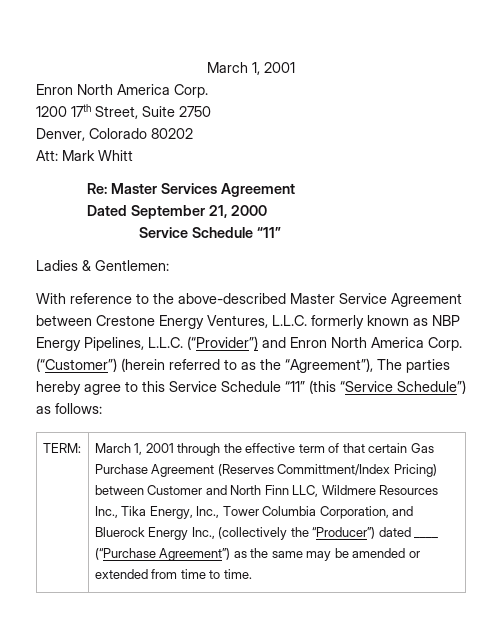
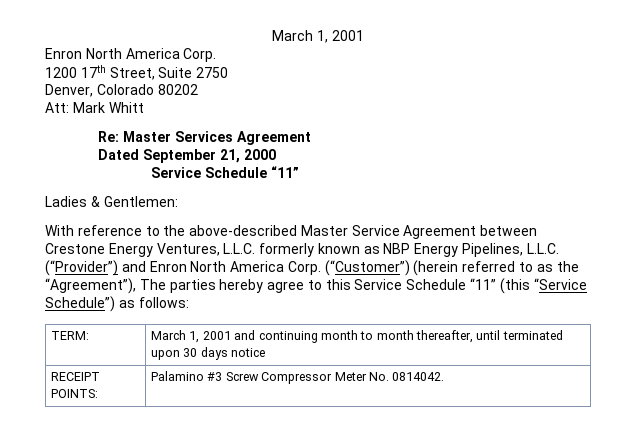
[177,443,434,456] [94,464,437,477] [94,485,439,497] [94,506,414,519] [94,527,411,540] [414,537,439,539] [94,548,420,561] [94,569,252,579] through the effective term of that certain Gas Purchase Agreement (Reserves Committment/Index Pricing) between Customer and North Finn LLC, Wildmere Resources Inc., Tika Energy, Inc., Tower Columbia Corporation, and Bluerock Energy Inc., (collectively the “Producer”) dated ____ (“Purchase Agreement”) as the same may be amended or extended from time to time. -> [234,330,563,343] [151,347,266,360] [51,372,101,381] [51,389,99,398] [151,371,445,384] and continuing month to month thereafter, until terminated upon 30 days notice // RECEIPT POINTS: | Palamino #3 Screw Compressor Meter No. 0814042.

